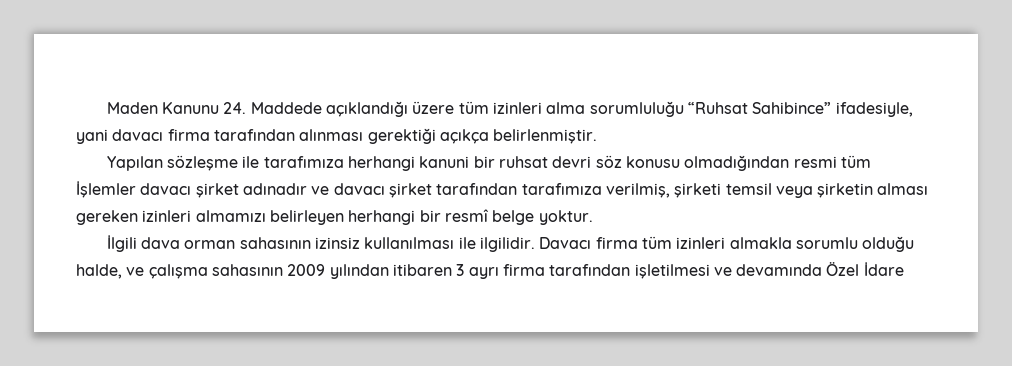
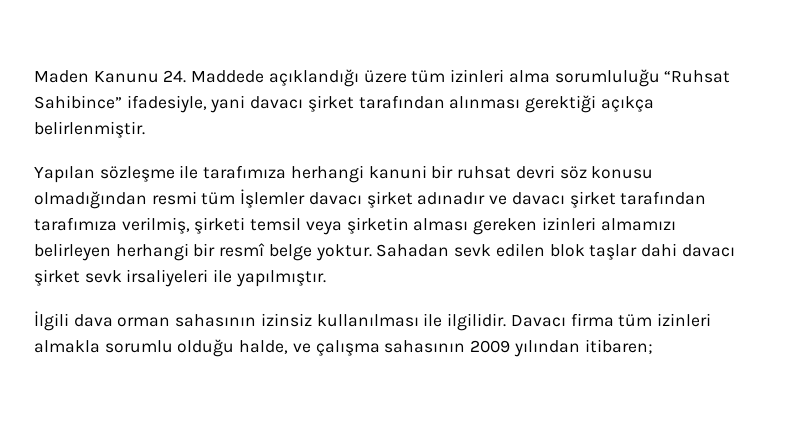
[167,129,210,141] firma -> [307,95,354,112] şirket
(593, 217) none -> [376,243,735,260] [34,269,326,287] Sahadan sevk edilen blok taşlar dahi davacı şirket sevk irsaliyeleri ile yapılmıştır.
[392,262,904,279] itibaren 3 ayrı firma tarafından işletilmesi ve devamında Özel İdare -> [584,339,653,354] itibaren;

